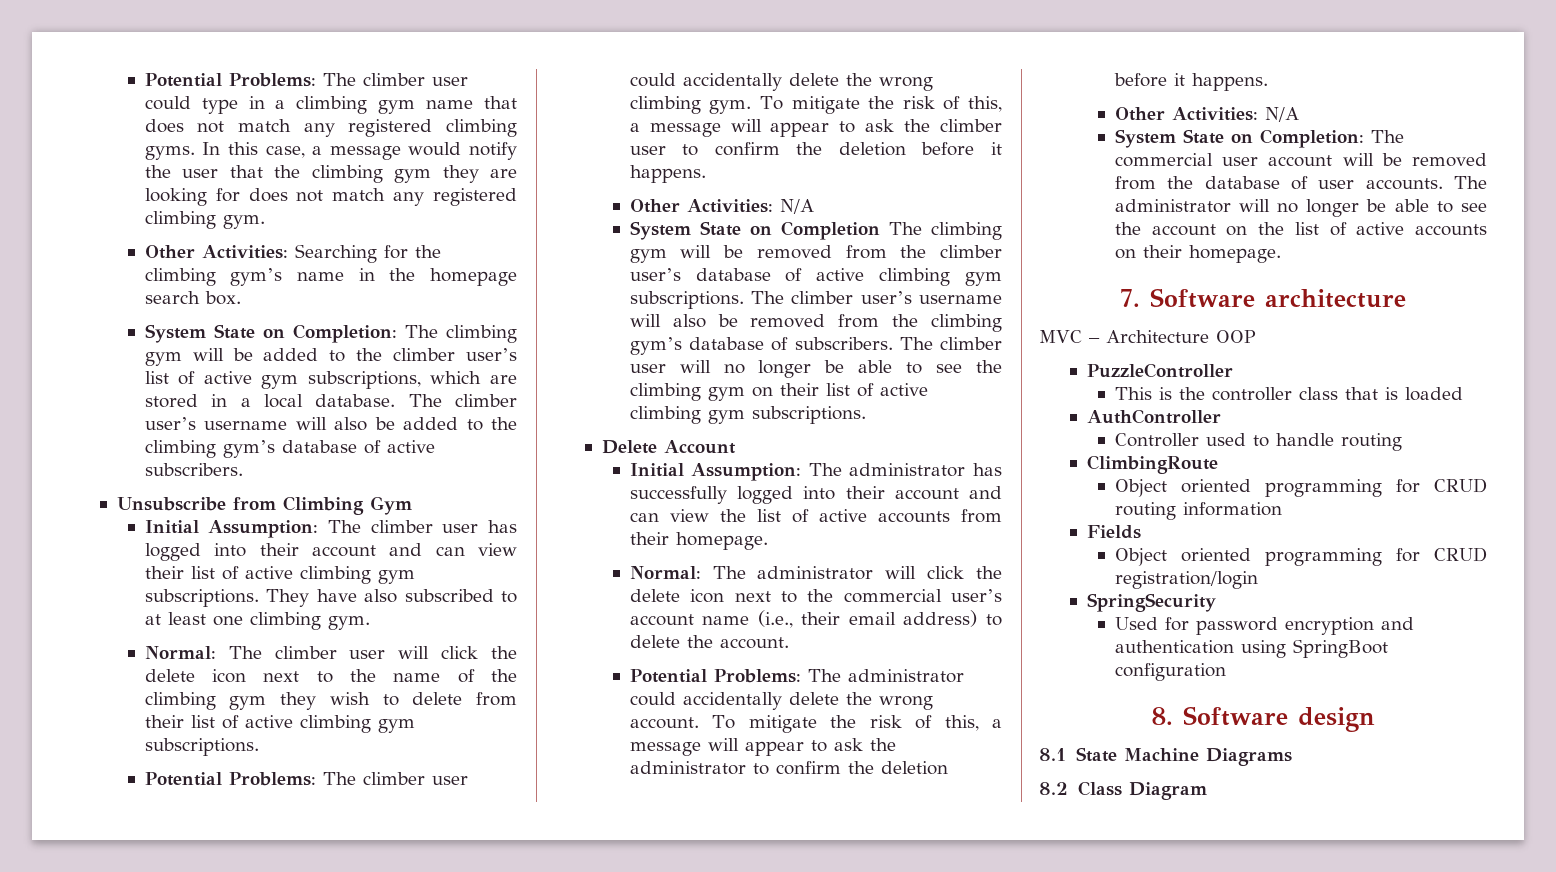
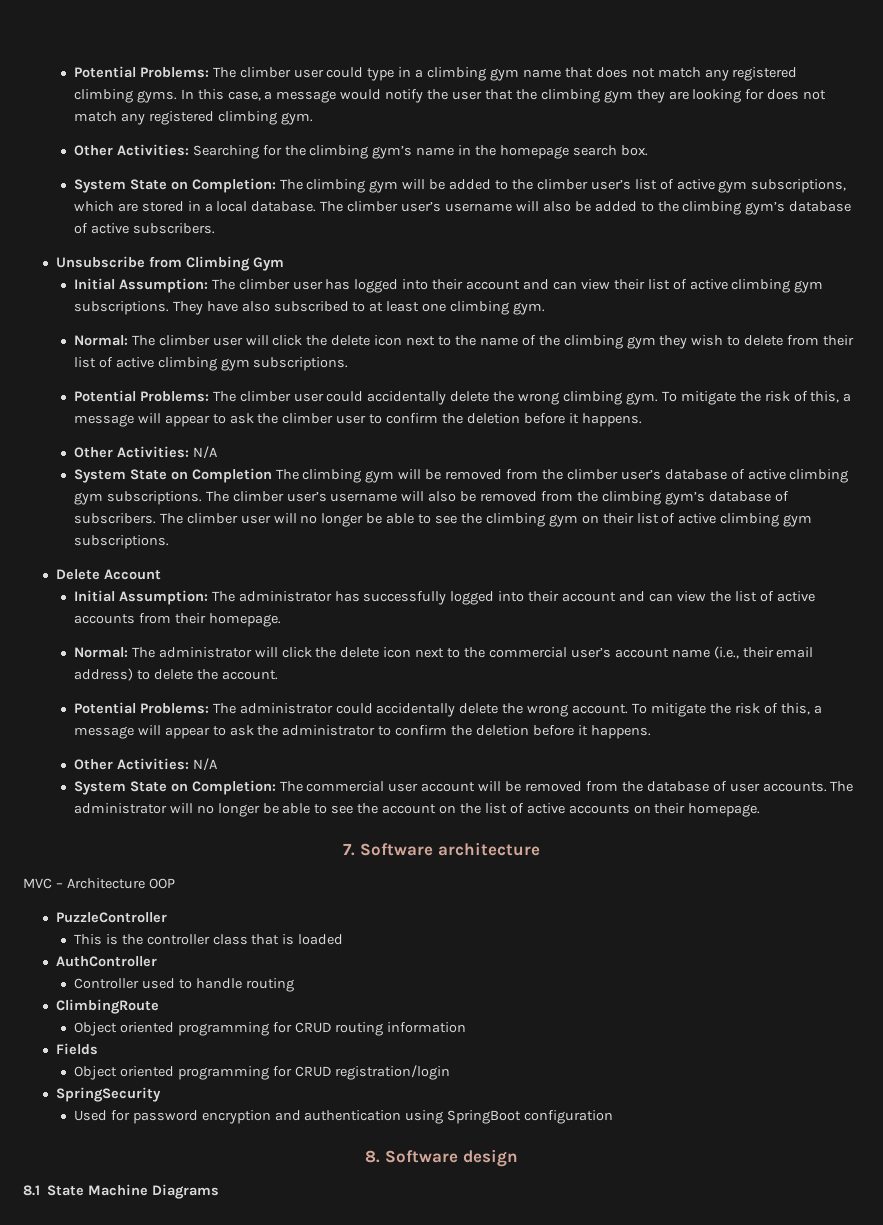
[1039,781,1207,800] // 8.2 Class Diagram -> (220, 1191) none

